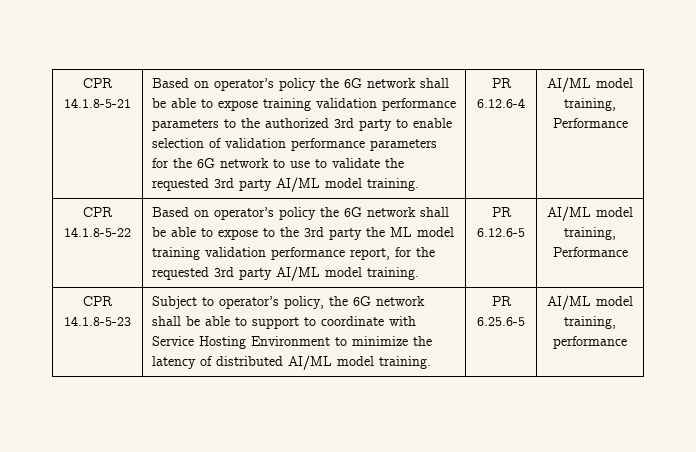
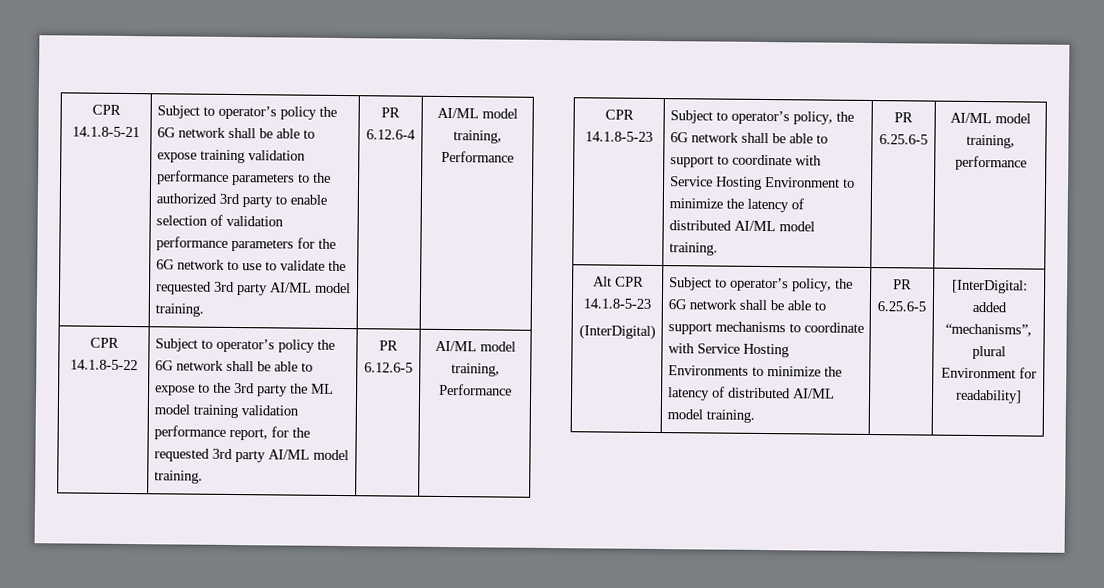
[151,78,209,88] Based on -> [156,105,215,119] Subject to
[151,207,209,217] Based on -> [154,338,213,352] Subject to
(627, 342) none -> [592,276,644,287] [583,298,651,309] [578,324,656,340] [668,277,853,292] [667,299,826,311] [667,321,864,335] [667,343,789,358] [667,365,842,377] [667,386,835,401] [666,409,755,423] [893,279,912,290] [877,301,926,312] [951,279,1028,294] [971,301,1007,313] [945,323,1032,337] [971,345,1006,360] [940,367,1037,379] [954,389,1022,404] // Alt CPR 14.1.8-5-23 // (InterDigital) | Subject to operator’s policy, the 6G network shall be able to support mechanisms to coordinate with Service Hosting Environments to minimize the latency of distributed AI/ML model training. | PR 6.25.6-5 | [InterDigital: added “mechanisms”, plural Environment for readability]

